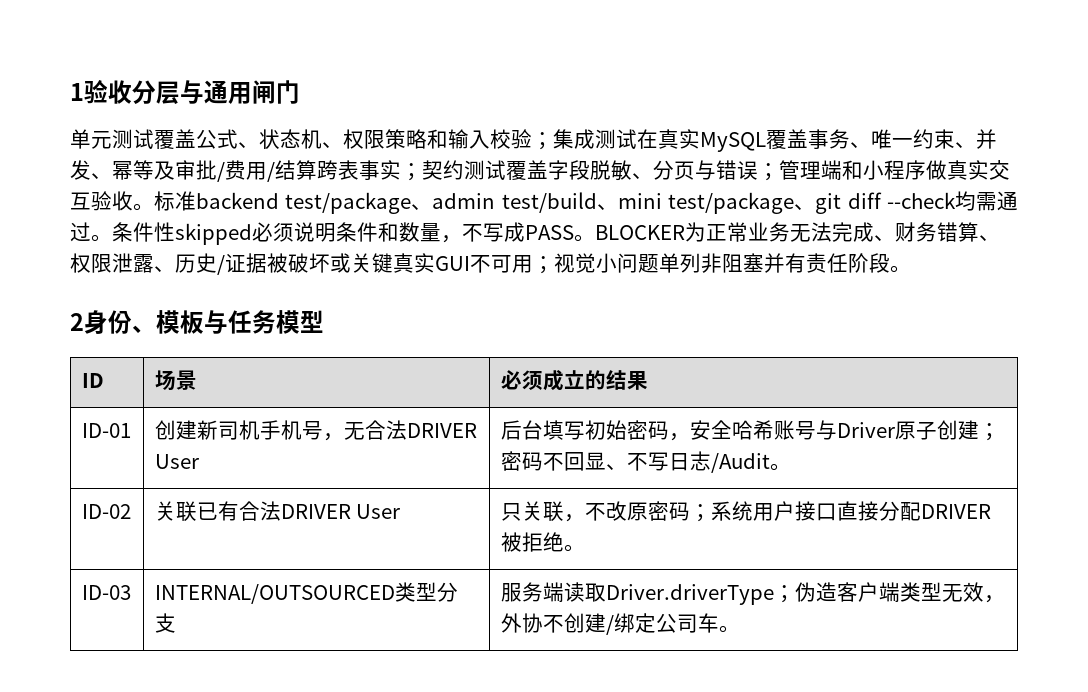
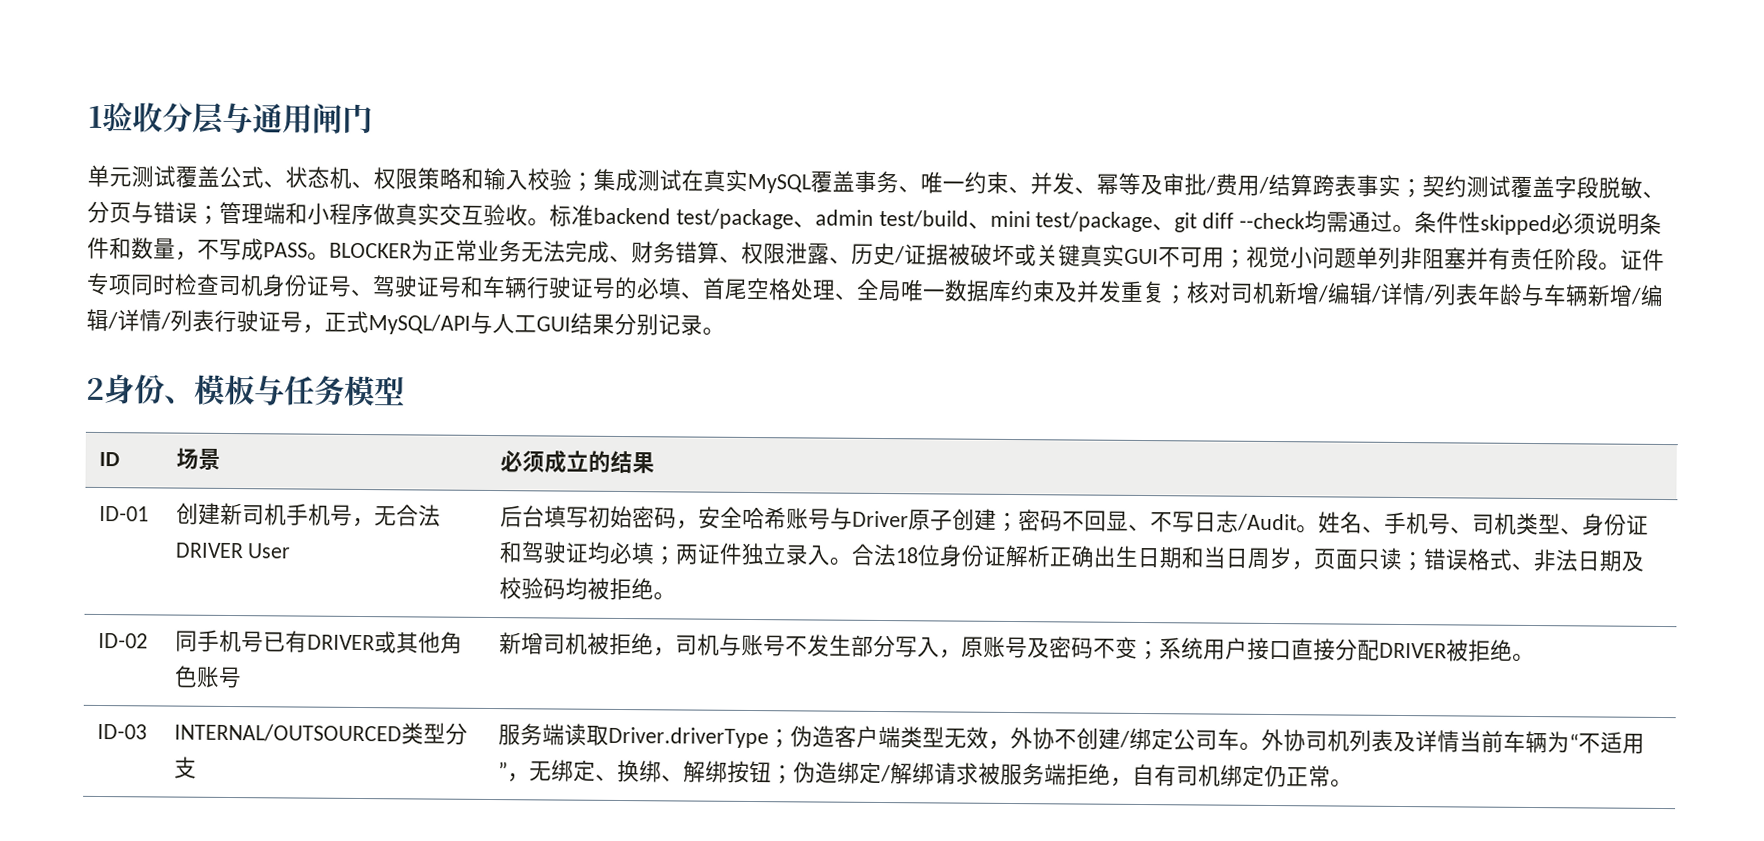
(911, 269) none -> [1620,248,1665,272] [86,272,1664,307] [86,308,725,336] 证件专项同时检查司机身份证号、驾驶证号和车辆行驶证号的必填、首尾空格处理、全局唯一数据库约束及并发重复；核对司机新增/编辑/详情/列表年龄与车辆新增/编辑/详情/列表行驶证号，正式MySQL/API与人工GUI结果分别记录。
[81,504,131,519] [154,501,401,522] [500,501,690,522] // ID-02 | 关联已有合法DRIVER User | 只关联，不改原密码 -> [1317,511,1649,536] [498,541,1645,572] [498,577,676,601] [97,632,148,649] [174,629,463,654] [173,665,242,689] [498,632,1138,659] 姓名、手机号、司机类型、身份证和驾驶证均必填；两证件独立录入。合法18位身份证解析正确出生日期和当日周岁，页面只读；错误格式、非法日期及校验码均被拒绝。 // ID-02 | 同手机号已有DRIVER或其他角色账号 | 新增司机被拒绝，司机与账号不发生部分写入，原账号及密码不变
(740, 629) none -> [1260,728,1645,754] [497,759,1353,788] 外协司机列表及详情当前车辆为“不适用”，无绑定、换绑、解绑按钮；伪造绑定/解绑请求被服务端拒绝，自有司机绑定仍正常。

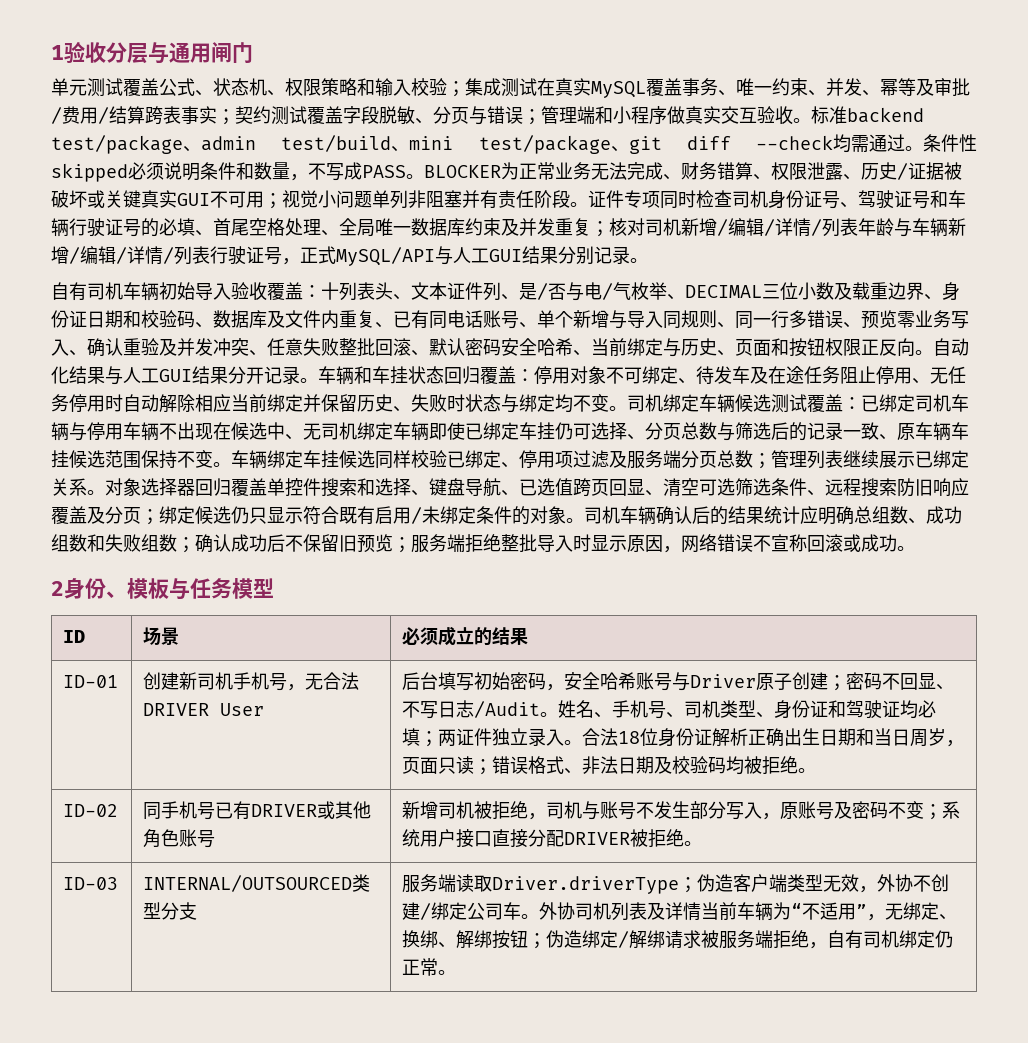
(725, 331) none -> [51,282,960,301] [51,310,969,329] [51,338,969,357] [51,366,966,385] [51,394,969,413] [51,422,969,441] [51,450,969,469] [51,478,969,497] [51,506,962,525] [51,534,915,553] // 自有司机车辆初始导入验收覆盖：十列表头、文本证件列、是/否与电/气枚举、DECIMAL三位小数及载重边界、身份证日期和校验码、数据库及文件内重复、已有同电话账号、单个新增与导入同规则、同一行多错误、预览零业务写入、确认重验及并发冲突、任意失败整批回滚、默认密码安全哈希、当前绑定与历史、页面和按钮权限正反向。自动化结果与人工GUI结果分开记录。车辆和车挂状态回归覆盖：停用对象不可绑定、待发车及在途任务阻止停用、无任务停用时自动解除相应当前绑定并保留历史、失败时状态与绑定均不变。司机绑定车辆候选测试覆盖：已绑定司机车辆与停用车辆不出现在候选中、无司机绑定车辆即使已绑定车挂仍可选择、分页总数与筛选后的记录一致、原车辆车挂候选范围保持不变。车辆绑定车挂候选同样校验已绑定、停用项过滤及服务端分页总数；管理列表继续展示已绑定关系。对象选择器回归覆盖单控件搜索和选择、键盘导航、已选值跨页回显、清空可选筛选条件、远程搜索防旧响应覆盖及分页；绑定候选仍只显示符合既有启用/未绑定条件的对象。司机车辆确认后的结果统计应明确总组数、成功组数和失败组数；确认成功后不保留旧预览；服务端拒绝整批导入时显示原因，网络错误不宣称回滚或成功。

